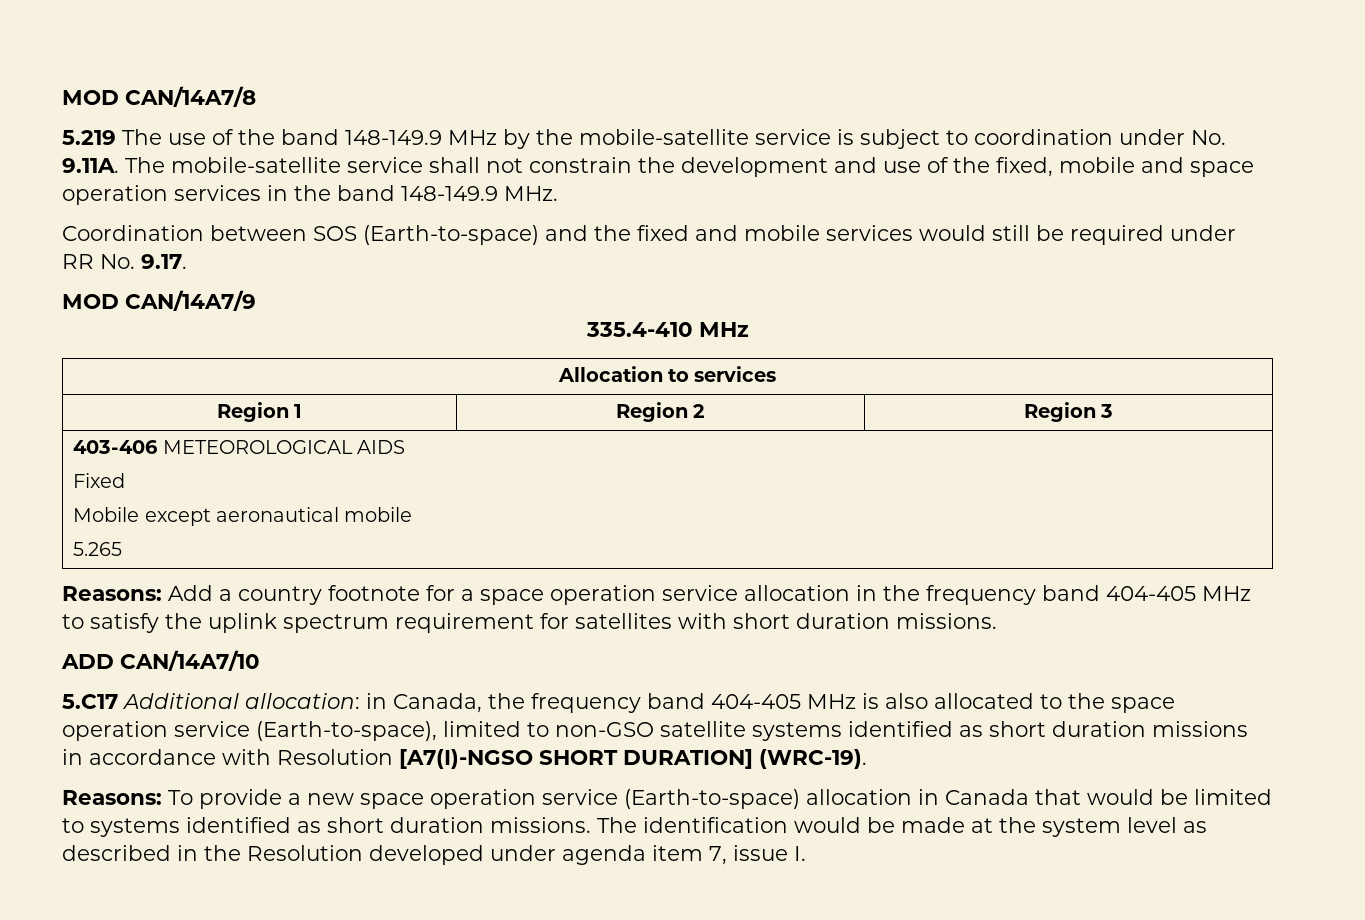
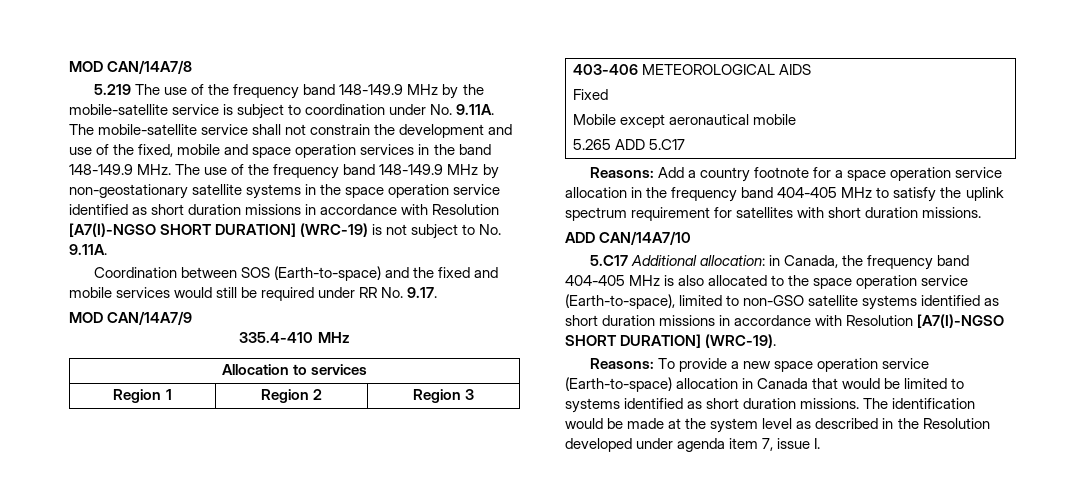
(275, 137) none -> [233,84,300,99] frequency
(558, 193) none -> [175,164,499,179] [69,184,501,199] [69,204,500,215] [69,223,502,239] [69,244,107,255] The use of the frequency band 148-149.9 MHz by non-geostationary satellite systems in the space operation service identified as short duration missions in accordance with Resolution [A7(I)-NGSO SHORT DURATION] (WRC-19) is not subject to No. 9.11A.
(123, 549) none -> [614,139,685,150] ADD 5.C17

